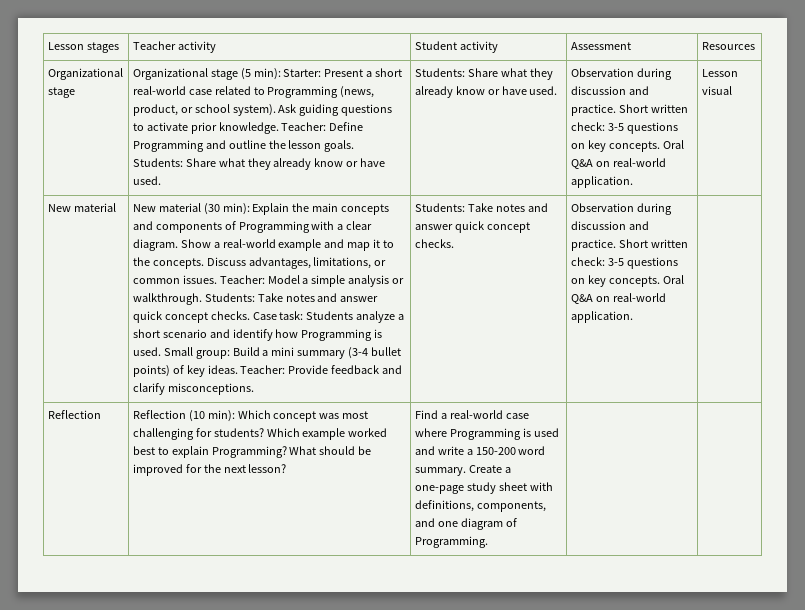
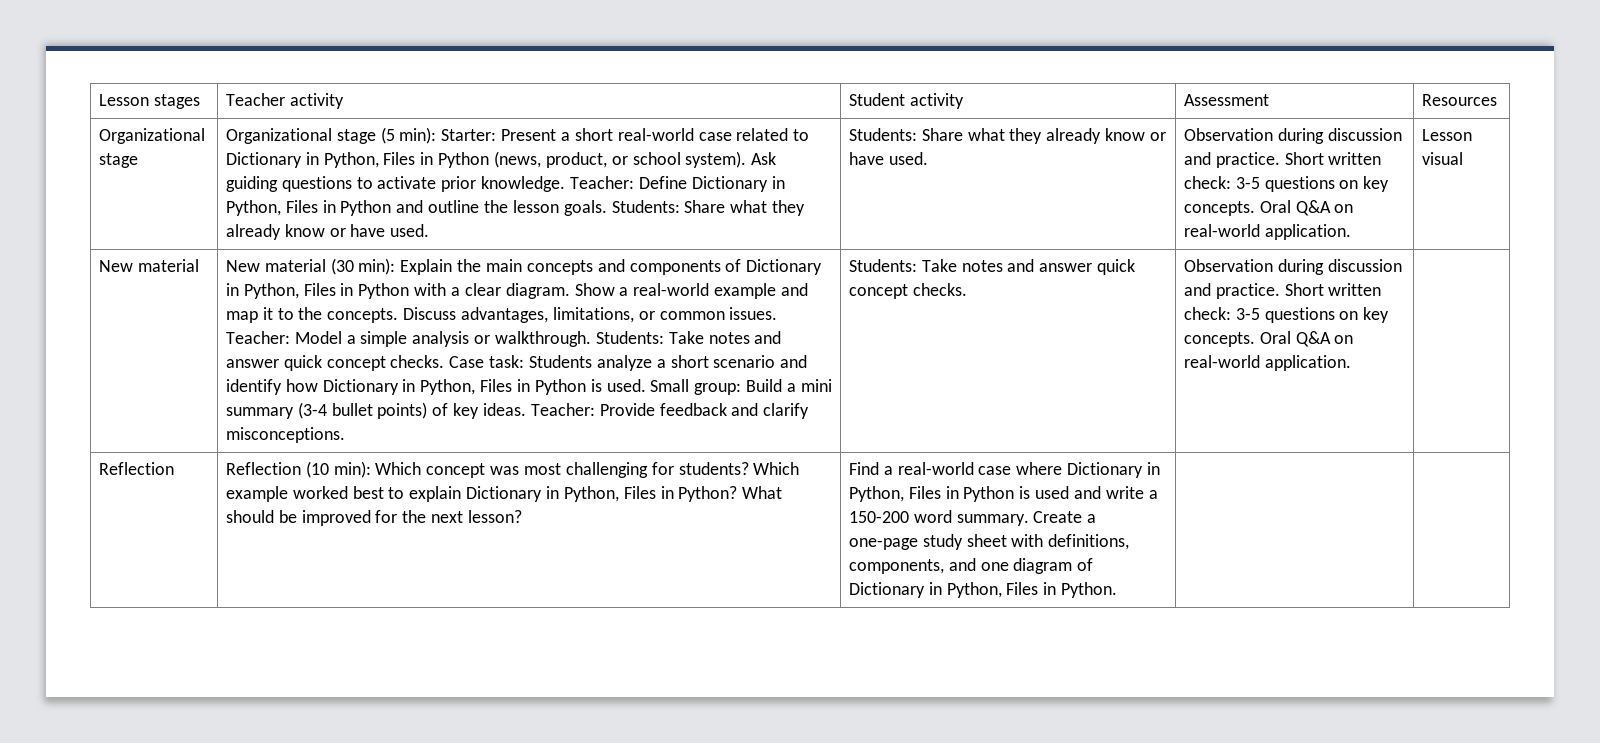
[267,86,339,98] Programming -> [225,152,490,168] Dictionary in Python, Files in Python
[132,140,204,152] Programming -> [691,176,785,192] [225,200,392,216] Dictionary in Python, Files in Python
[238,221,310,233] Programming -> [746,259,823,275] [225,283,410,299] Dictionary in Python, Files in Python
[301,329,373,341] Programming -> [322,379,586,395] Dictionary in Python, Files in Python
[211,446,287,458] Programming? -> [466,486,738,502] Dictionary in Python, Files in Python?
[449,428,521,440] Programming -> [1067,462,1161,478] [848,486,1015,502] Dictionary in Python, Files in Python
[414,536,488,548] Programming. -> [848,582,1118,598] Dictionary in Python, Files in Python.

